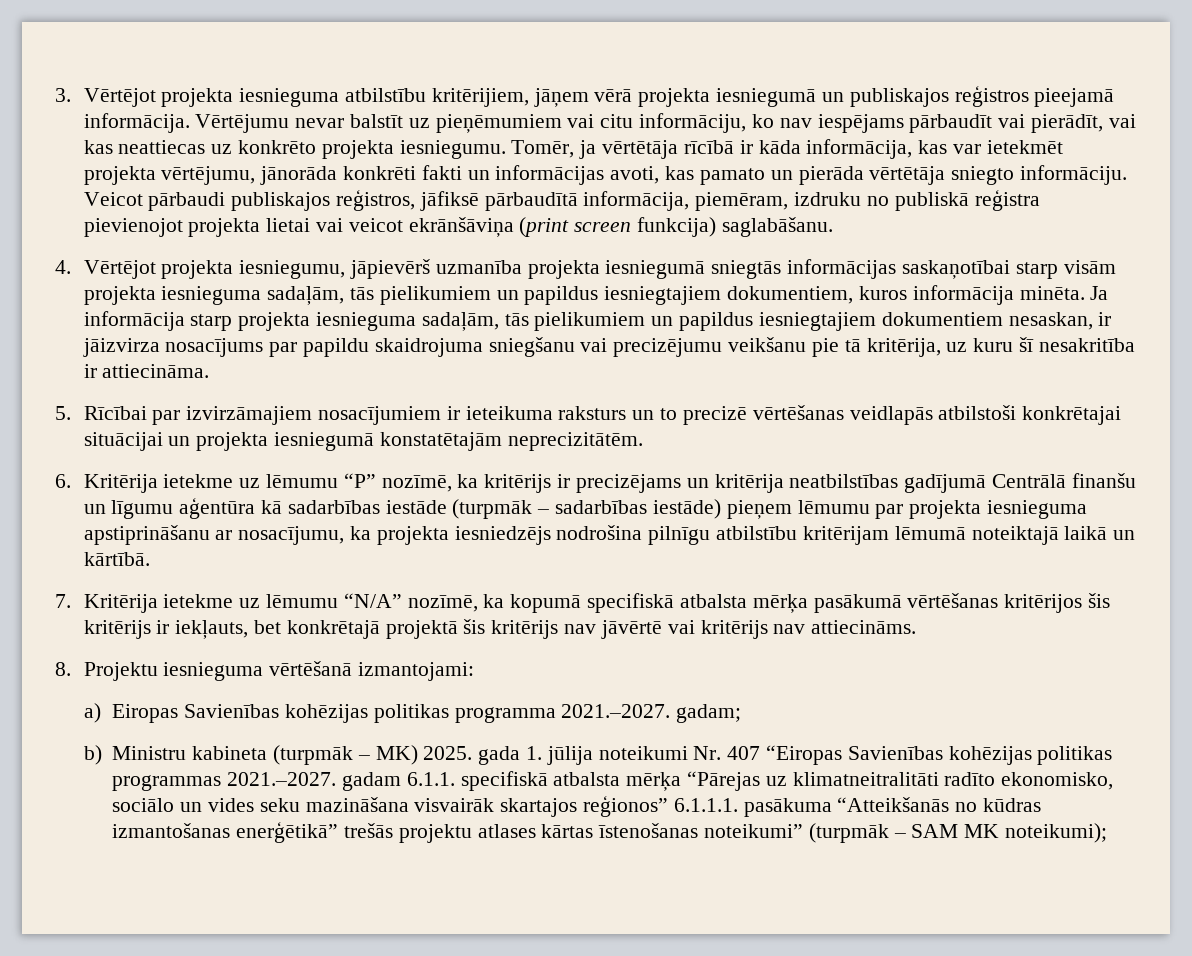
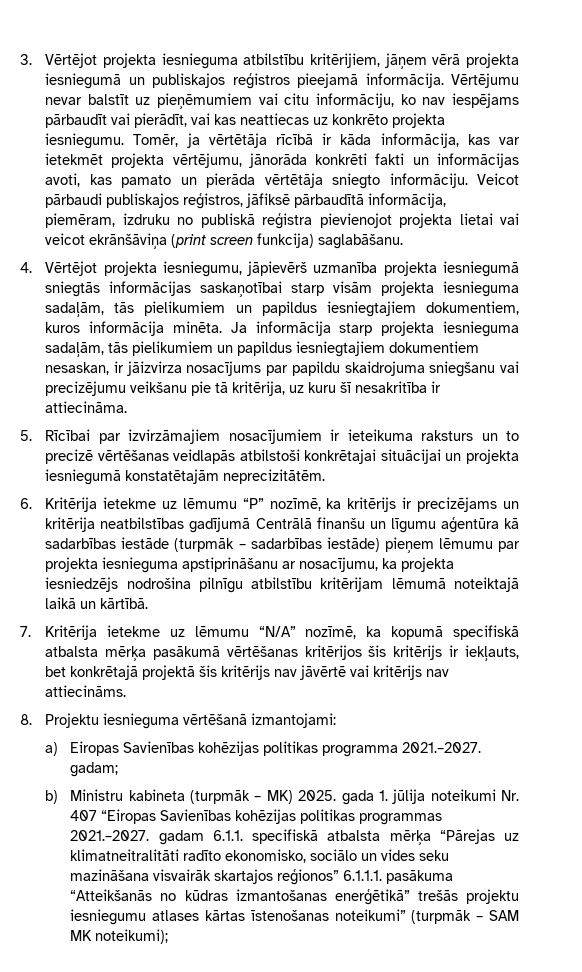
(472, 833) none -> [70,909,147,925] iesniegumu

